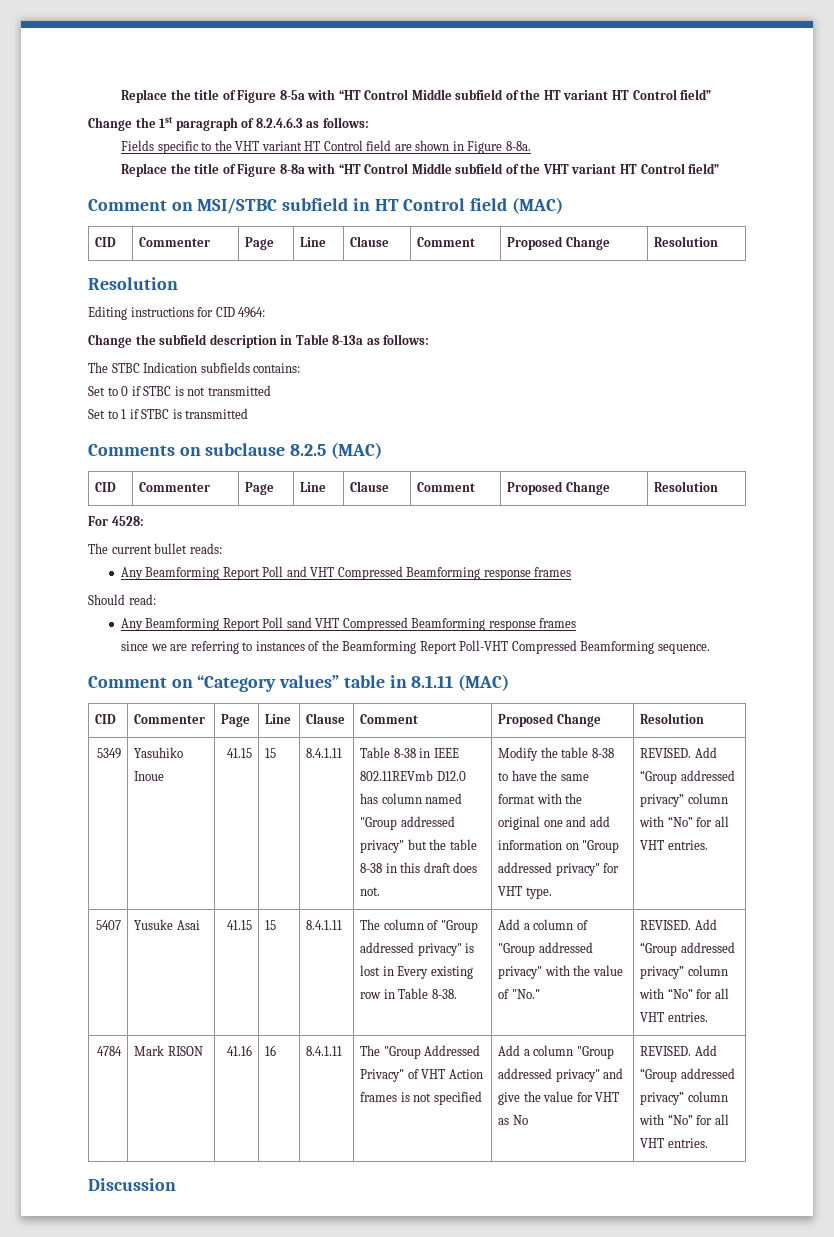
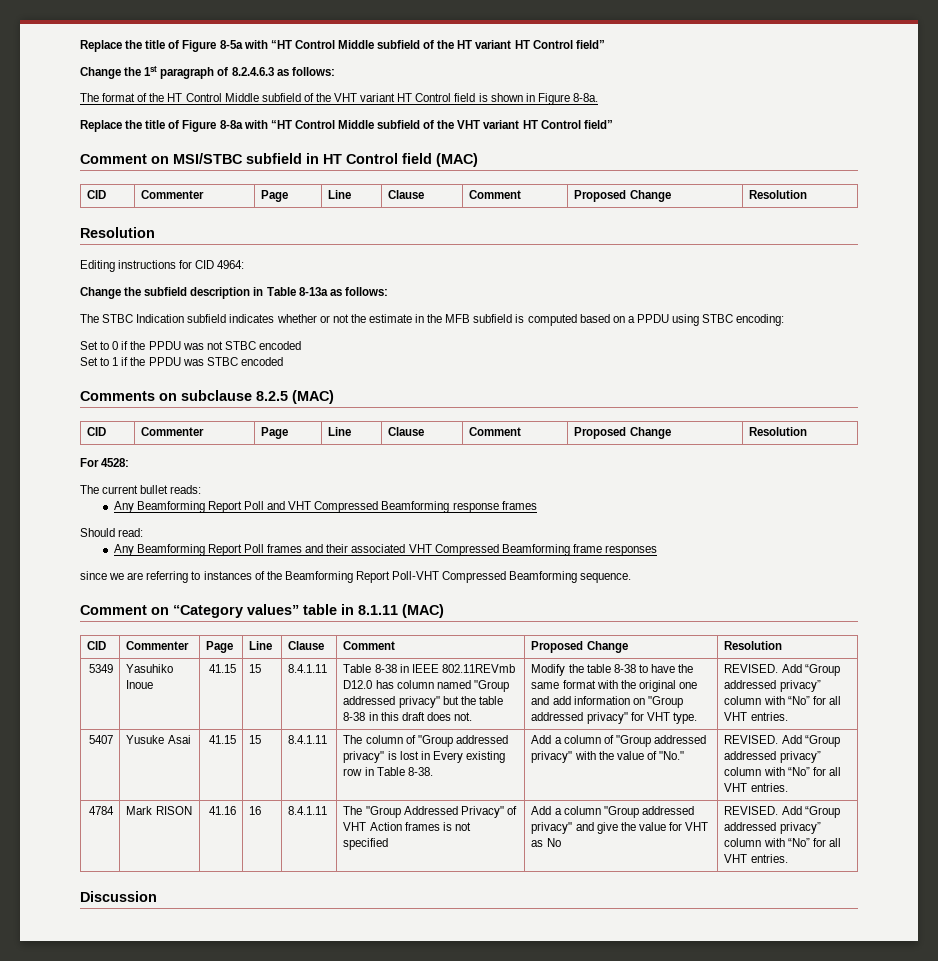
[121,140,212,154] Fields specific to -> [80,93,314,102] The format of the HT Control Middle subfield of
[394,144,412,151] are -> [478,93,488,102] is
[200,362,301,373] [88,385,271,396] subfields contains: // Set to 0 if STBC is not transmitted -> [187,314,785,326] [80,341,301,350] subfield indicates whether or not the estimate in the MFB subfield is computed based on a PPDU using STBC encoding: // Set to 0 if the PPDU was not STBC encoded
[141,408,249,419] STBC is transmitted -> [130,357,283,366] the PPDU was STBC encoded
[286,617,577,631] sand VHT Compressed Beamforming response frames -> [267,544,657,556] frames and their associated VHT Compressed Beamforming frame responses

